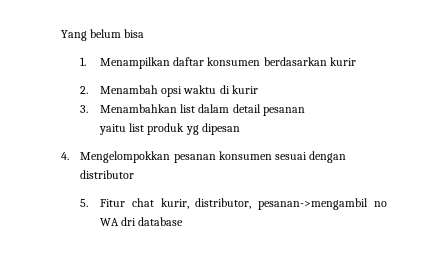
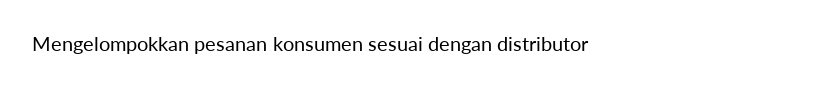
[61,29,145,41] [80,57,356,69] [80,85,258,97] [80,104,305,116] [98,123,240,135] [61,152,69,160] Yang belum bisa // 1. Menampilkan daftar konsumen berdasarkan kurir // 2. Menambah opsi waktu di kurir // 3. Menambahkan list dalam detail pesanan // yaitu list produk yg dipesan // 4. -> (32, 45) none
[80,198,387,210] [99,217,184,226] // 5. Fitur chat kurir, distributor, pesanan->mengambil no WA dri database -> (590, 44) none

